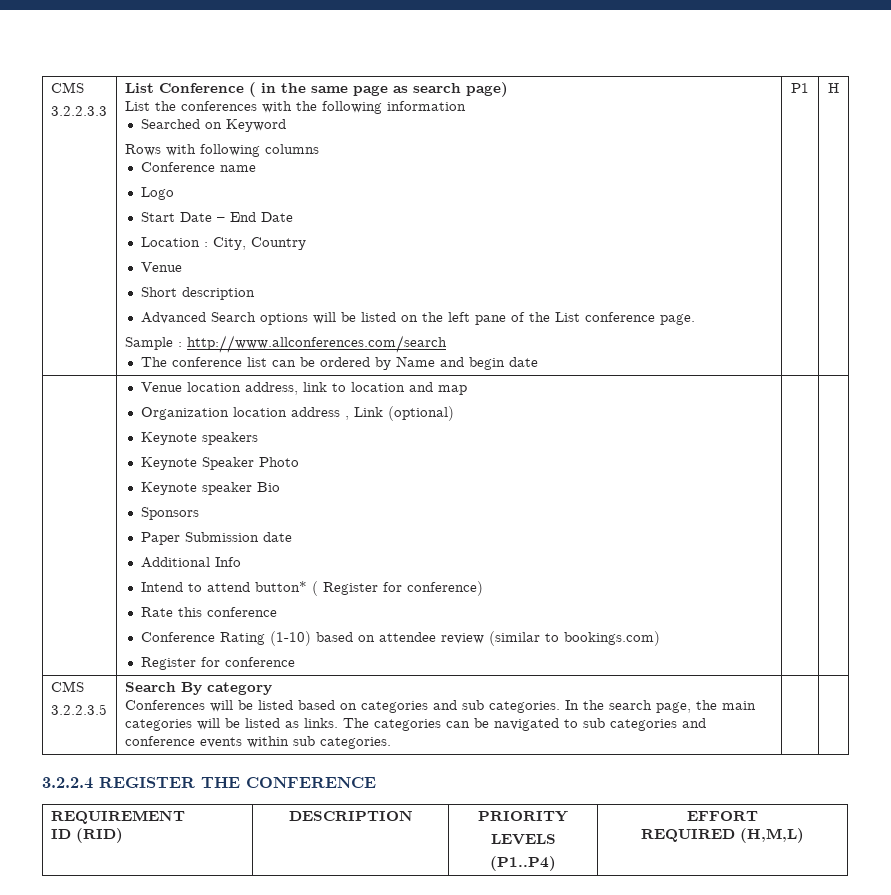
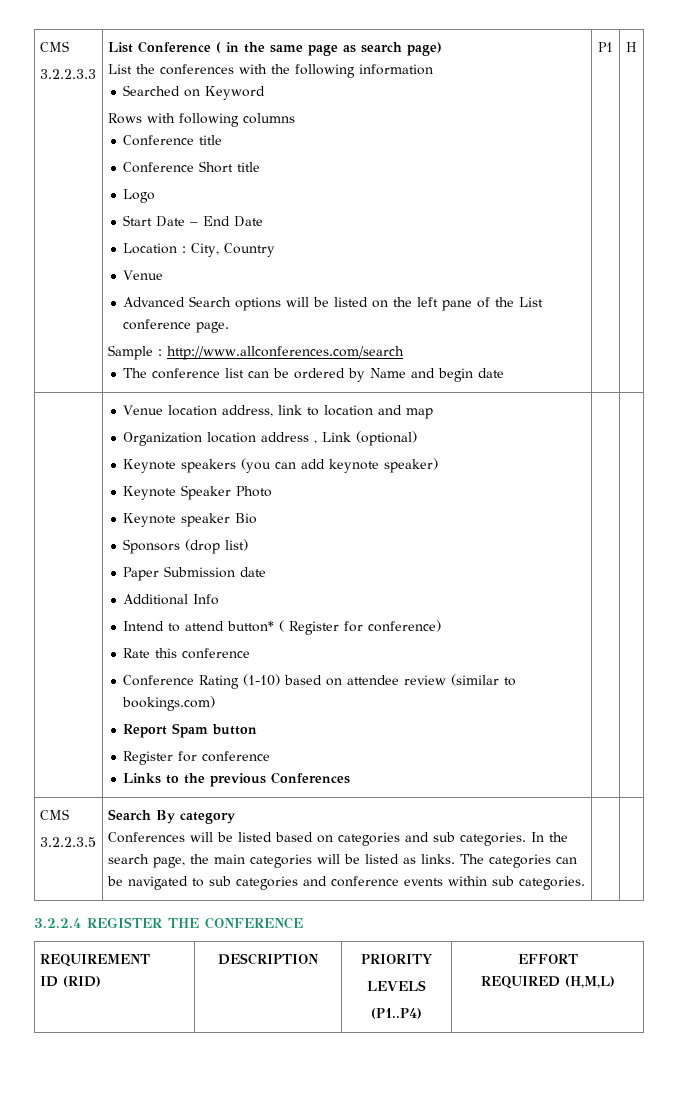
[219,165,256,172] name -> [199,135,223,145] [123,161,261,173] title // Conference Short title
[140,287,255,300] // Short description -> (164, 275) none
(258, 438) none -> [241,458,439,473] (you can add keynote speaker)
(199, 513) none -> [185,539,249,554] (drop list)
(660, 638) none -> [123,723,258,738] // Report Spam button
(295, 662) none -> [123,772,351,787] // Links to the previous Conferences

